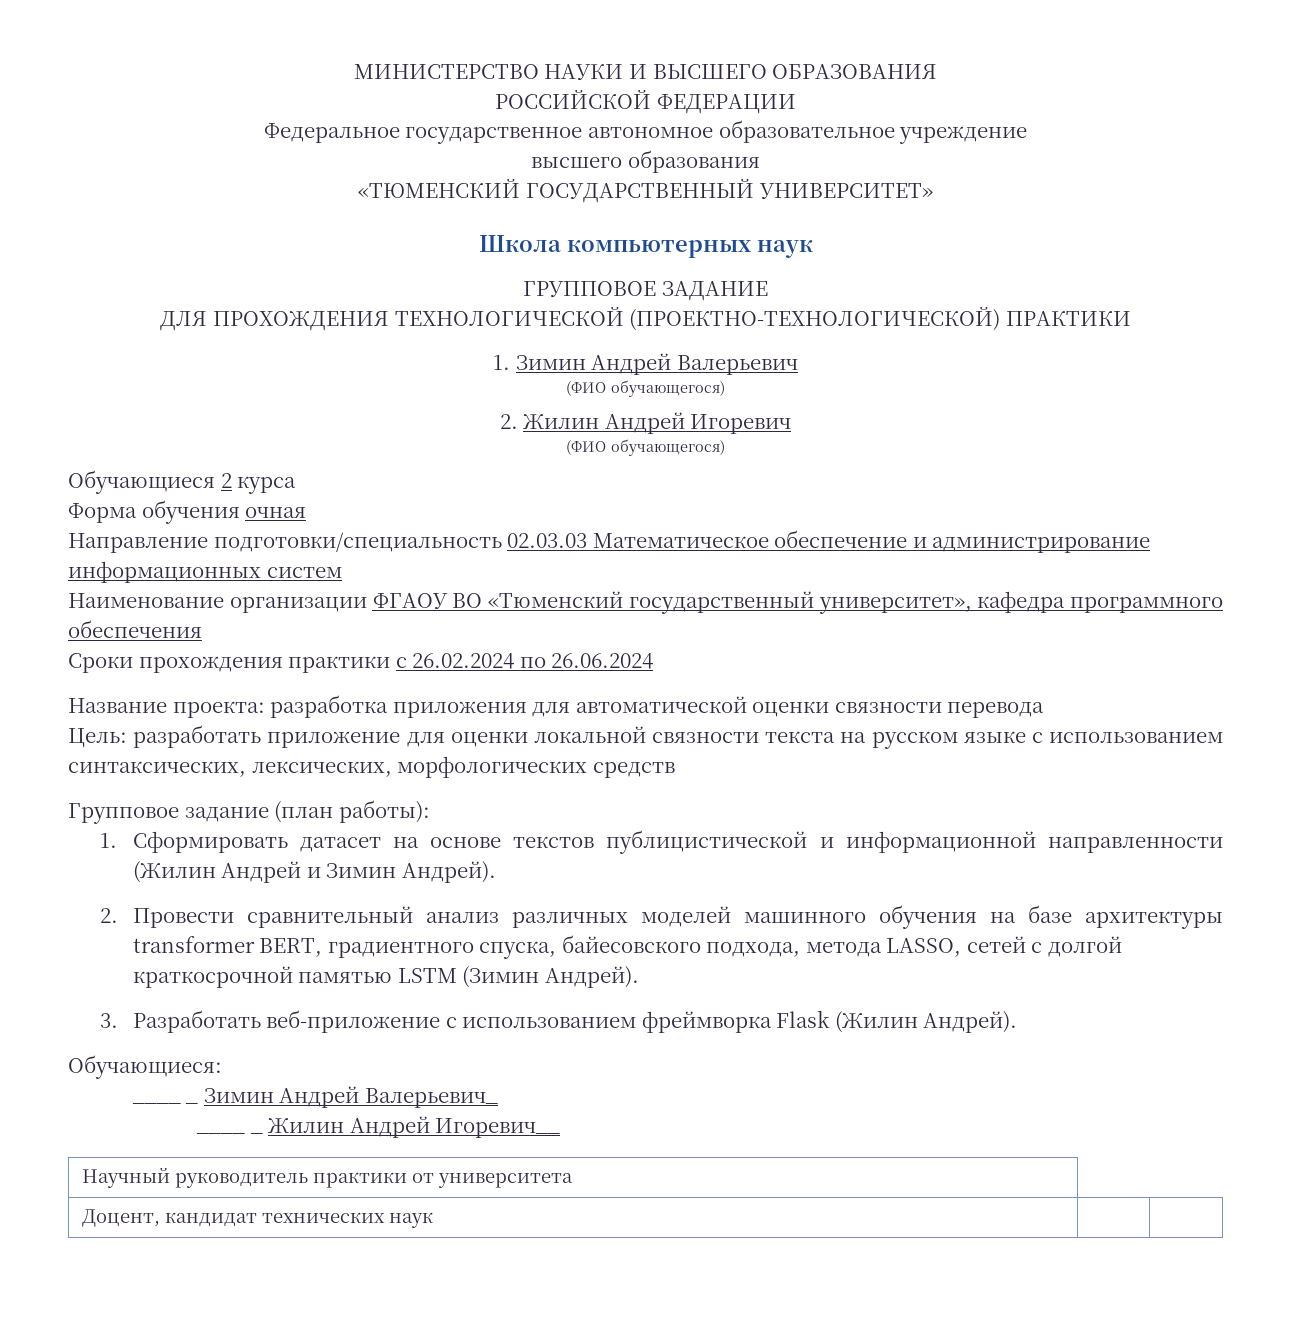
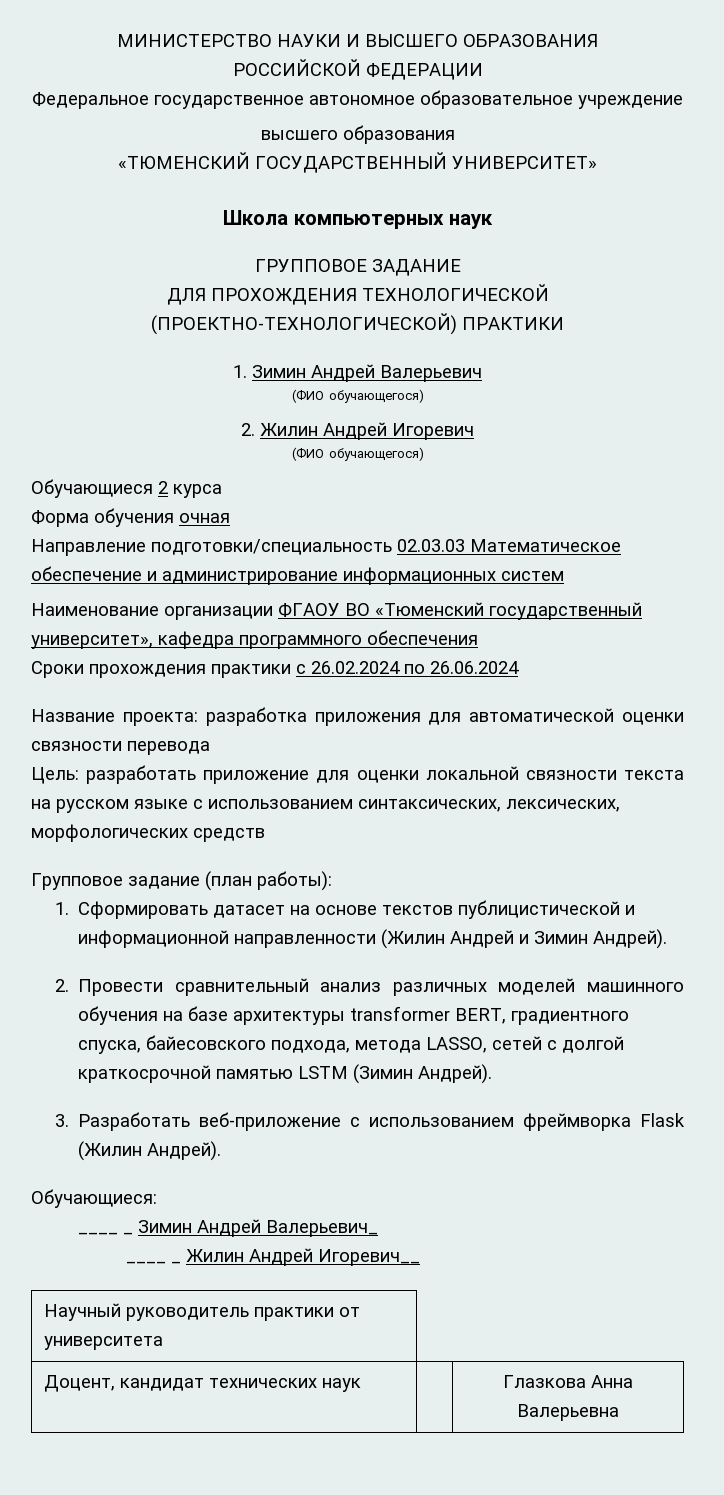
(433, 1220) none -> [503,1375,633,1388] [517,1404,619,1421] Глазкова Анна Валерьевна

